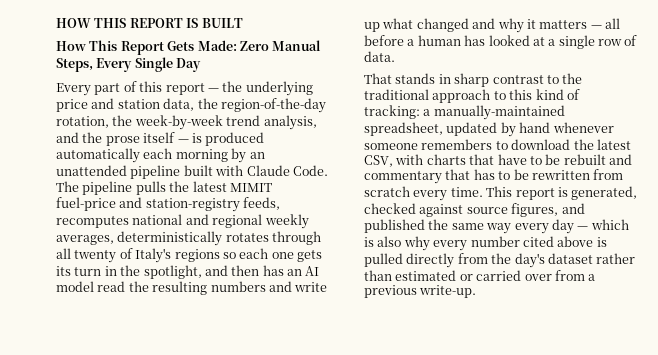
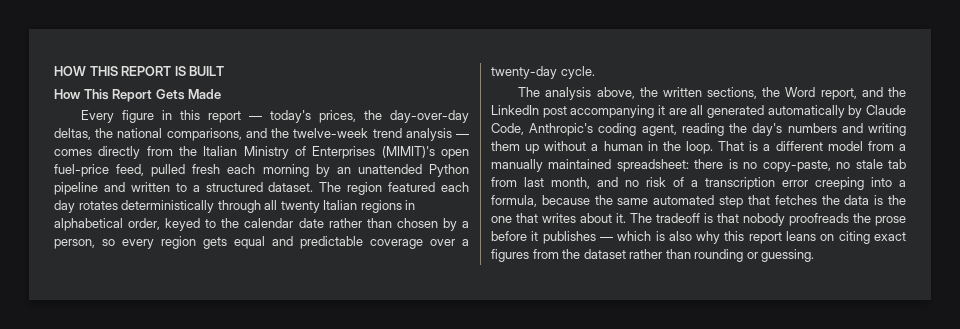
[197,40,322,51] [56,57,202,72] [56,81,137,96] Made: Zero Manual Steps, Every Single Day // Every part of -> [188,89,222,99] [81,110,173,123] Made // Every figure in
[222,81,313,96] [56,98,326,113] [56,115,317,130] [56,132,265,146] [56,148,140,163] the underlying price and station data, the region-of-the-day rotation, the week-by-week trend analysis, and the prose itself — is produced automatically -> [270,110,469,123] [54,128,470,141] [54,146,469,159] [54,164,221,177] today's prices, the day-over-day deltas, the national comparisons, and the twelve-week trend analysis — comes directly from the Italian Ministry of Enterprises (MIMIT)'s open fuel-price feed, pulled fresh
[130,165,328,179] [56,181,272,195] [56,197,281,212] [56,214,309,229] [56,231,322,246] [56,248,322,263] [56,265,320,279] [56,281,328,295] [364,18,620,33] [364,35,638,49] [364,51,395,62] [364,73,583,87] [364,89,580,103] [364,105,565,120] [364,122,614,137] [364,139,631,150] [364,154,632,167] [364,169,624,184] [364,186,638,201] [364,203,585,217] [364,219,574,234] pipeline built with Claude Code. The pipeline pulls the latest MIMIT fuel-price and station-registry feeds, recomputes national and regional weekly averages, deterministically rotates through all twenty of Italy's regions so each one gets its turn in the spotlight, and then has an AI model read the resulting numbers and write up what changed and why it matters — all before a human has looked at a single row of data. // That stands in sharp contrast to the traditional approach to this kind of tracking: a manually-maintained spreadsheet, updated by hand whenever someone remembers to download the latest CSV, with charts that have to be rebuilt and commentary that has to be rewritten from scratch every time. This report is generated, checked against source figures, and published the same way every day -> [428,164,469,177] [54,182,469,195] [54,200,416,213] [54,218,469,231] [54,236,469,249] [491,66,595,79] [518,87,906,100] [491,105,906,118] [491,123,906,136] [491,141,907,154] [491,159,906,172] [491,177,906,190] [491,195,906,208] [491,213,906,226] [491,231,596,244] Python pipeline and written to a structured dataset. The region featured each day rotates deterministically through all twenty Italian regions in alphabetical order, keyed to the calendar date rather than chosen by a person, so every region gets equal and predictable coverage over a twenty-day cycle. // The analysis above, the written sections, the Word report, and the LinkedIn post accompanying it are all generated automatically by Claude Code, Anthropic's coding agent, reading the day's numbers and writing them up without a human in the loop. That is a different model from a manually maintained spreadsheet: there is no copy-paste, no stale tab from last month, and no risk of a transcription error creeping into a formula, because the same automated step that fetches the data is the one that writes about it. The tradeoff is that nobody proofreads the prose before it publishes
[433,236,607,251] [364,253,545,268] every number cited above is pulled directly from the day's -> [724,231,907,244] [491,249,581,262] this report leans on citing exact figures from the
[395,270,596,281] [364,285,477,298] estimated or carried over from a previous write-up. -> [694,249,815,262] rounding or guessing.

